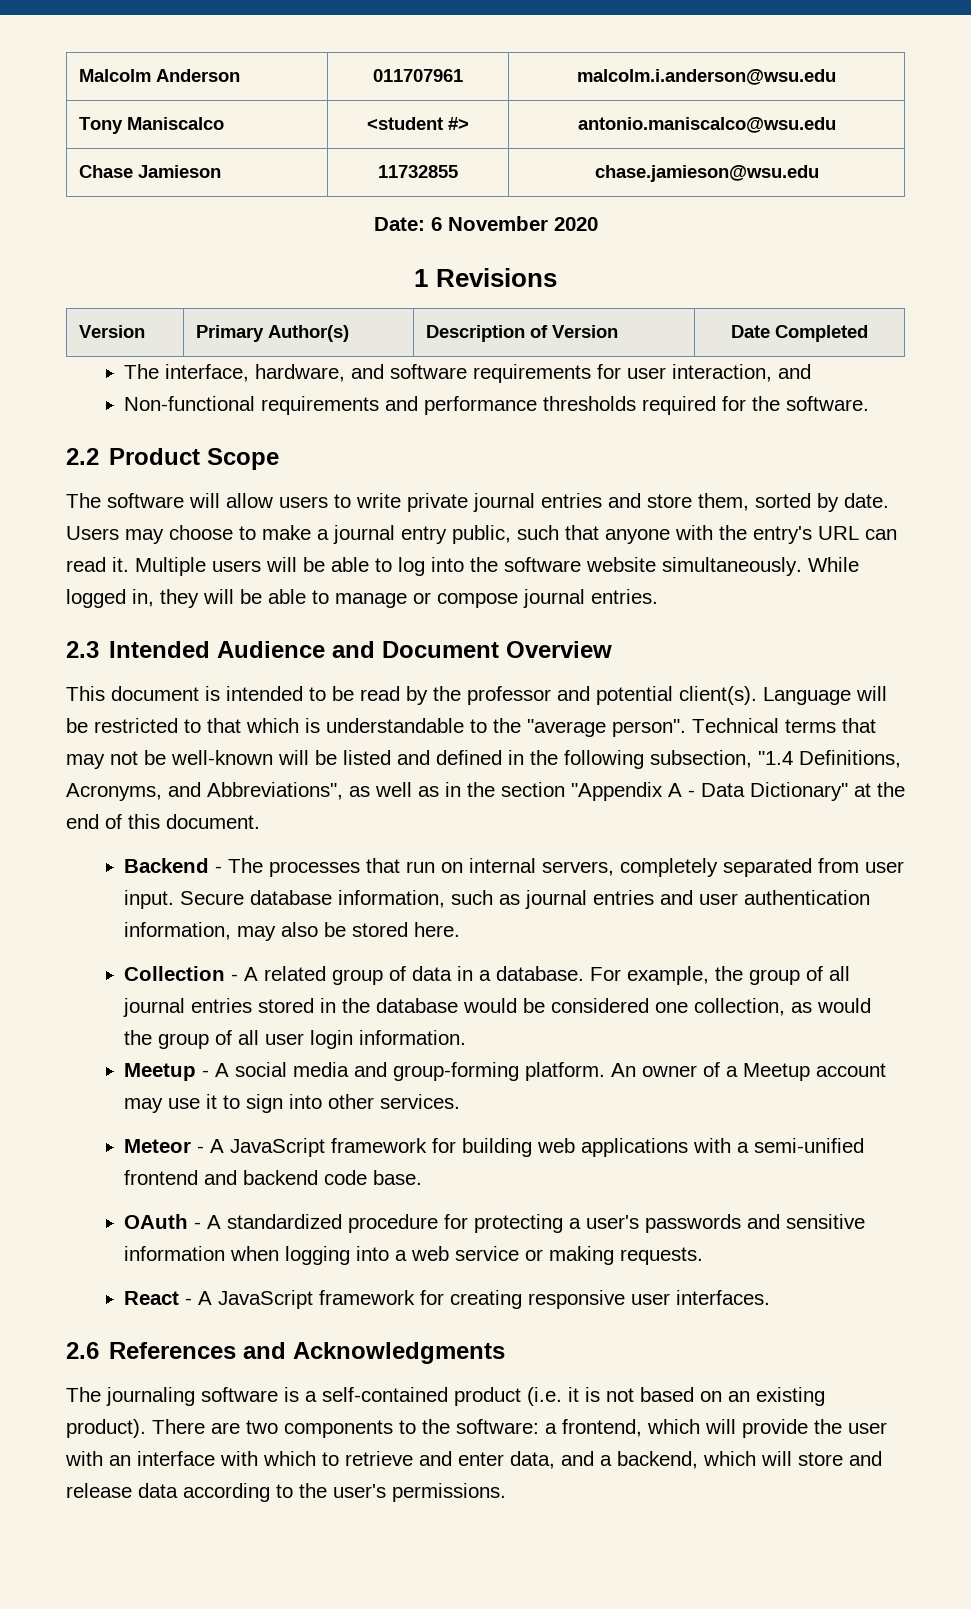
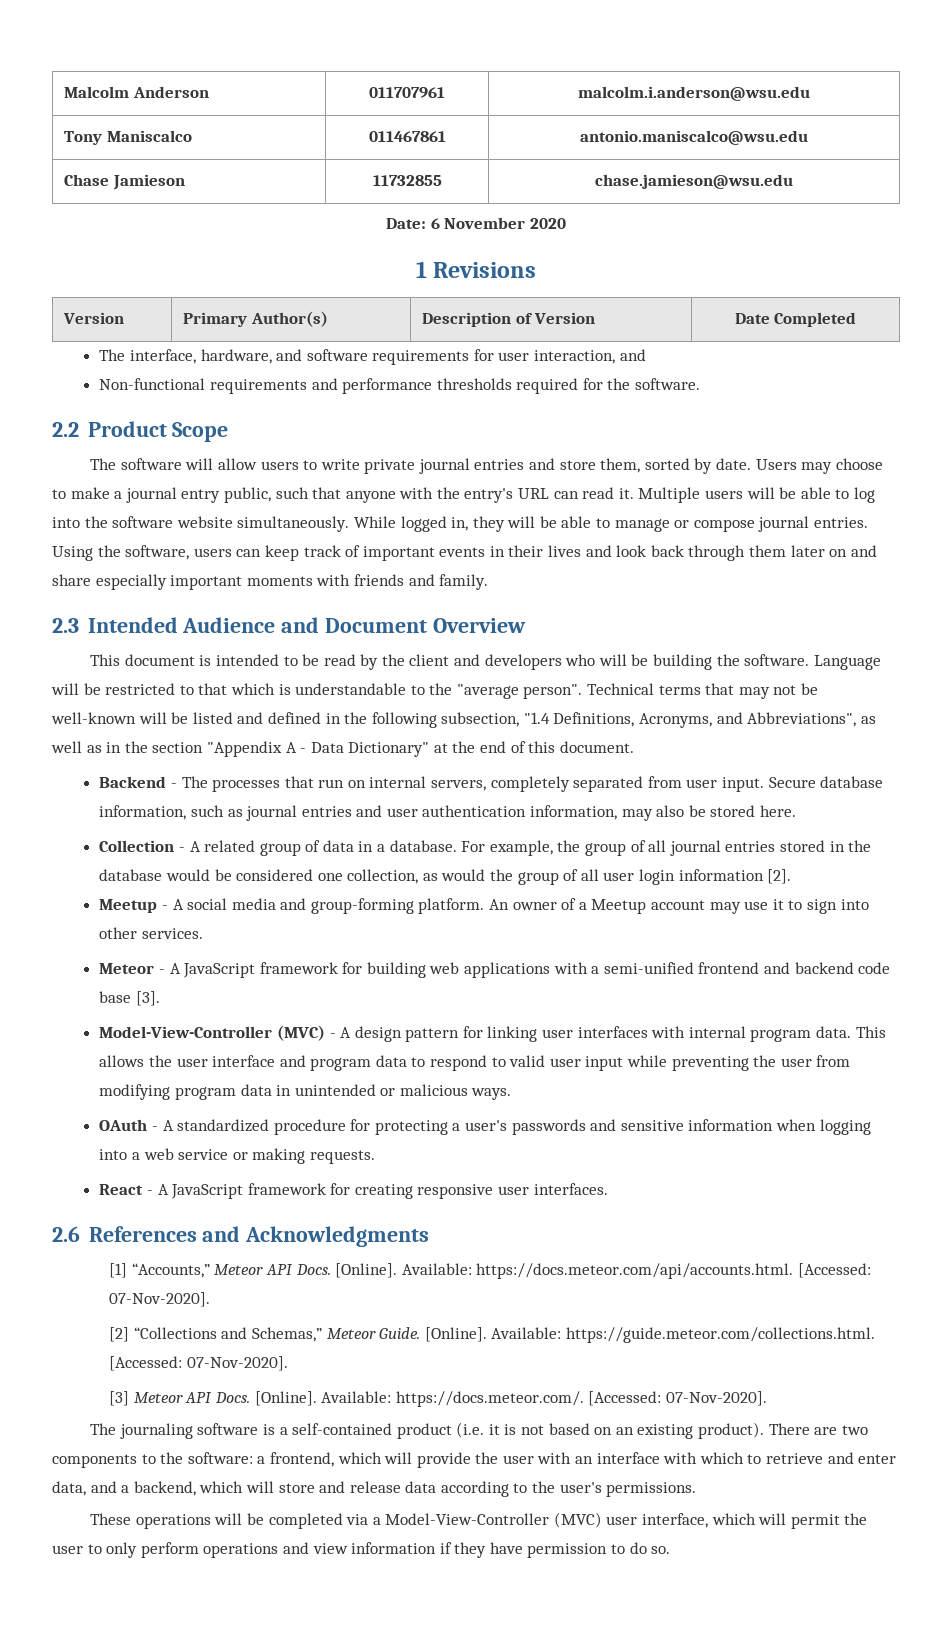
[367,117,469,130] <student #> -> [368,131,446,142] 011467861
(658, 596) none -> [52,545,877,561] [52,574,489,590] Using the software, users can keep track of important events in their lives and look back through them later on and share especially important moments with friends and family.
[467,686,757,705] professor and potential client(s). -> [409,654,810,670] client and developers who will be building the software.
[359,1030,467,1045] information. -> [678,869,792,884] information [2].
[373,1170,423,1185] base. -> [99,991,160,1006] [99,1025,886,1042] [99,1055,851,1071] [99,1084,512,1100] base [3]. // Model-View-Controller (MVC) - A design pattern for linking user interfaces with internal program data. This allows the user interface and program data to respond to valid user input while preventing the user from modifying program data in unintended or malicious ways.
(506, 1353) none -> [109,1263,871,1279] [109,1292,211,1307] [109,1327,875,1343] [109,1356,288,1371] [109,1391,767,1407] // [1] “Accounts,” Meteor API Docs. [Online]. Available: https://docs.meteor.com/api/accounts.html. [Accessed: 07-Nov-2020]. // [2] “Collections and Schemas,” Meteor Guide. [Online]. Available: https://guide.meteor.com/collections.html. [Accessed: 07-Nov-2020]. // [3] Meteor API Docs. [Online]. Available: https://docs.meteor.com/. [Accessed: 07-Nov-2020].
(506, 1492) none -> [90,1512,868,1529] [52,1542,671,1558] // These operations will be completed via a Model-View-Controller (MVC) user interface, which will permit the user to only perform operations and view information if they have permission to do so.

